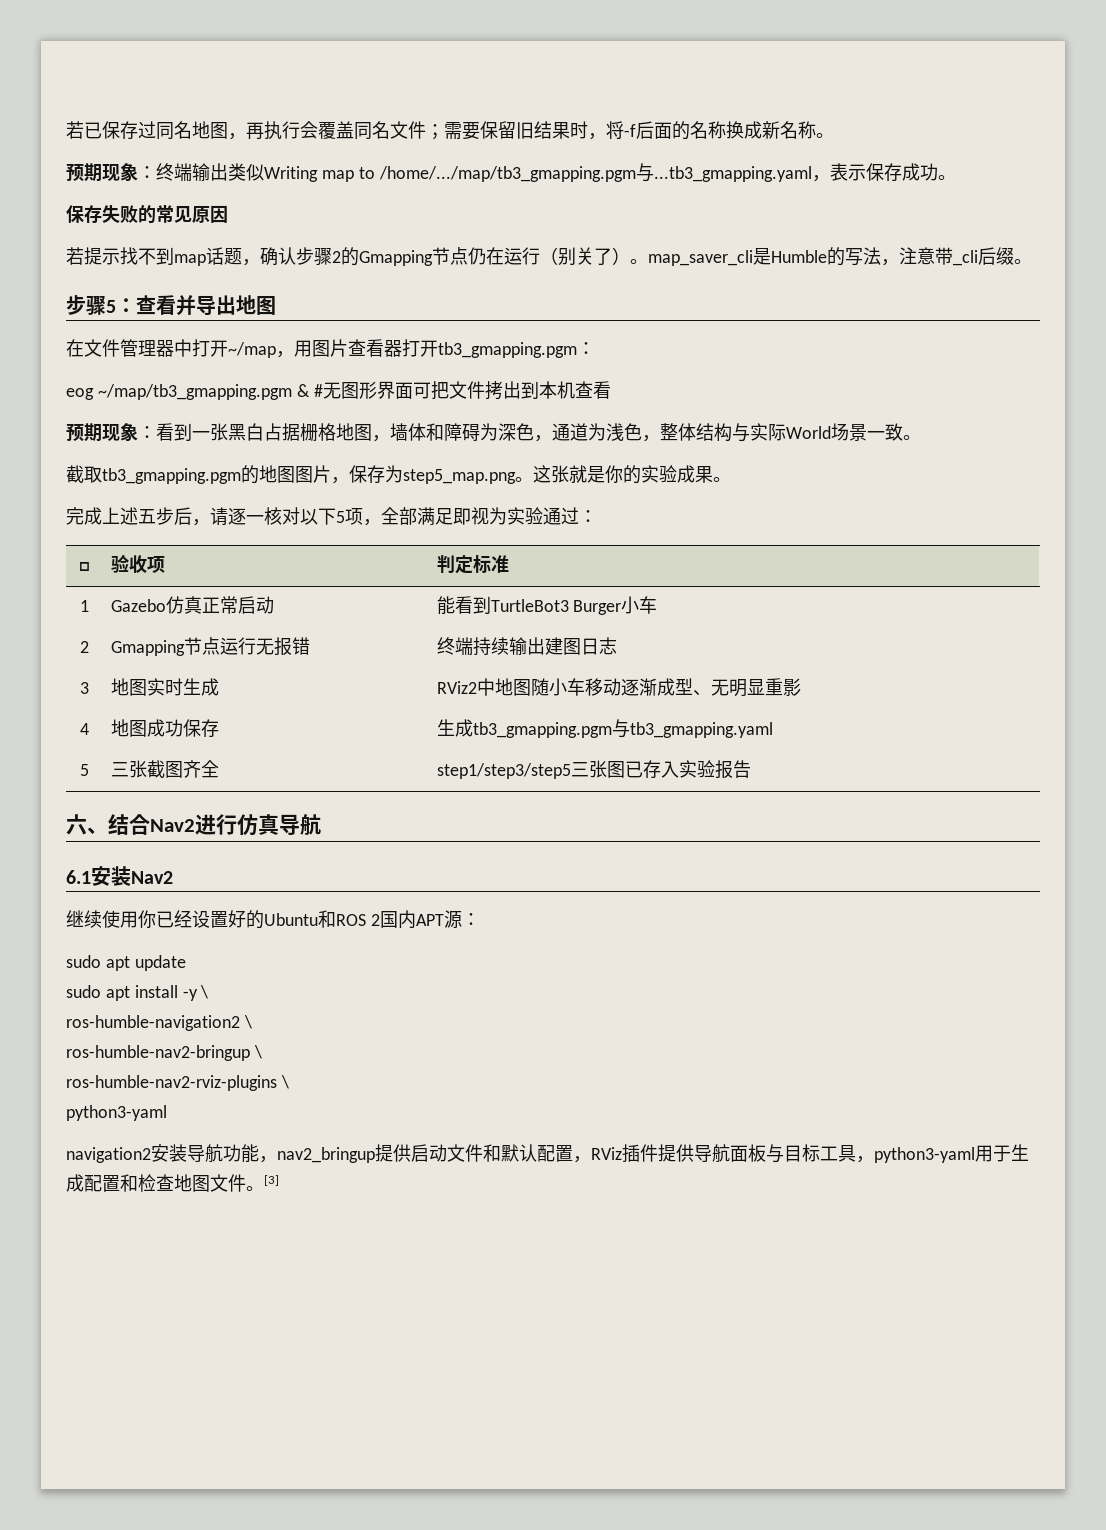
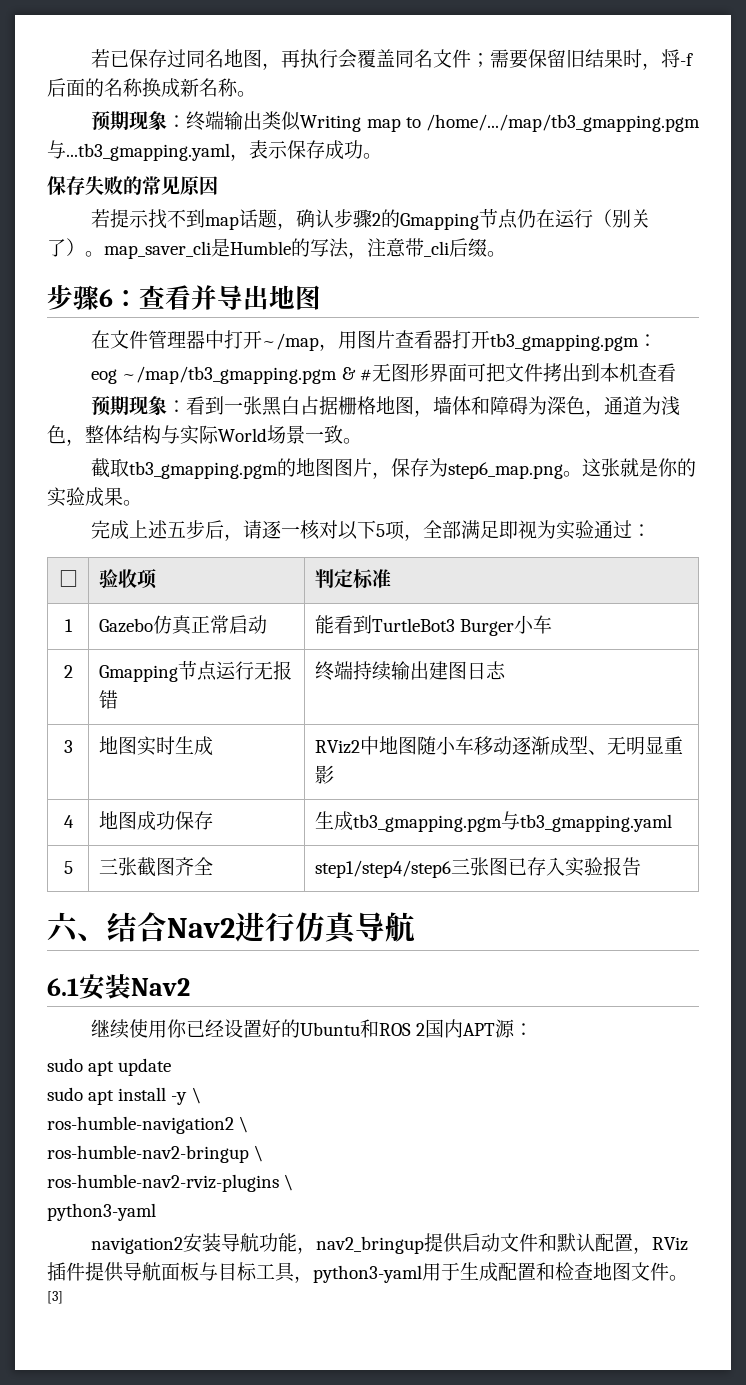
[106,300,116,313] 5 -> [99,289,113,307] 6
[403,469,516,484] step5_map.png -> [448,462,564,479] step6_map.png
[436,763,571,779] step1/step3/step5 -> [314,860,451,878] step1/step4/step6

